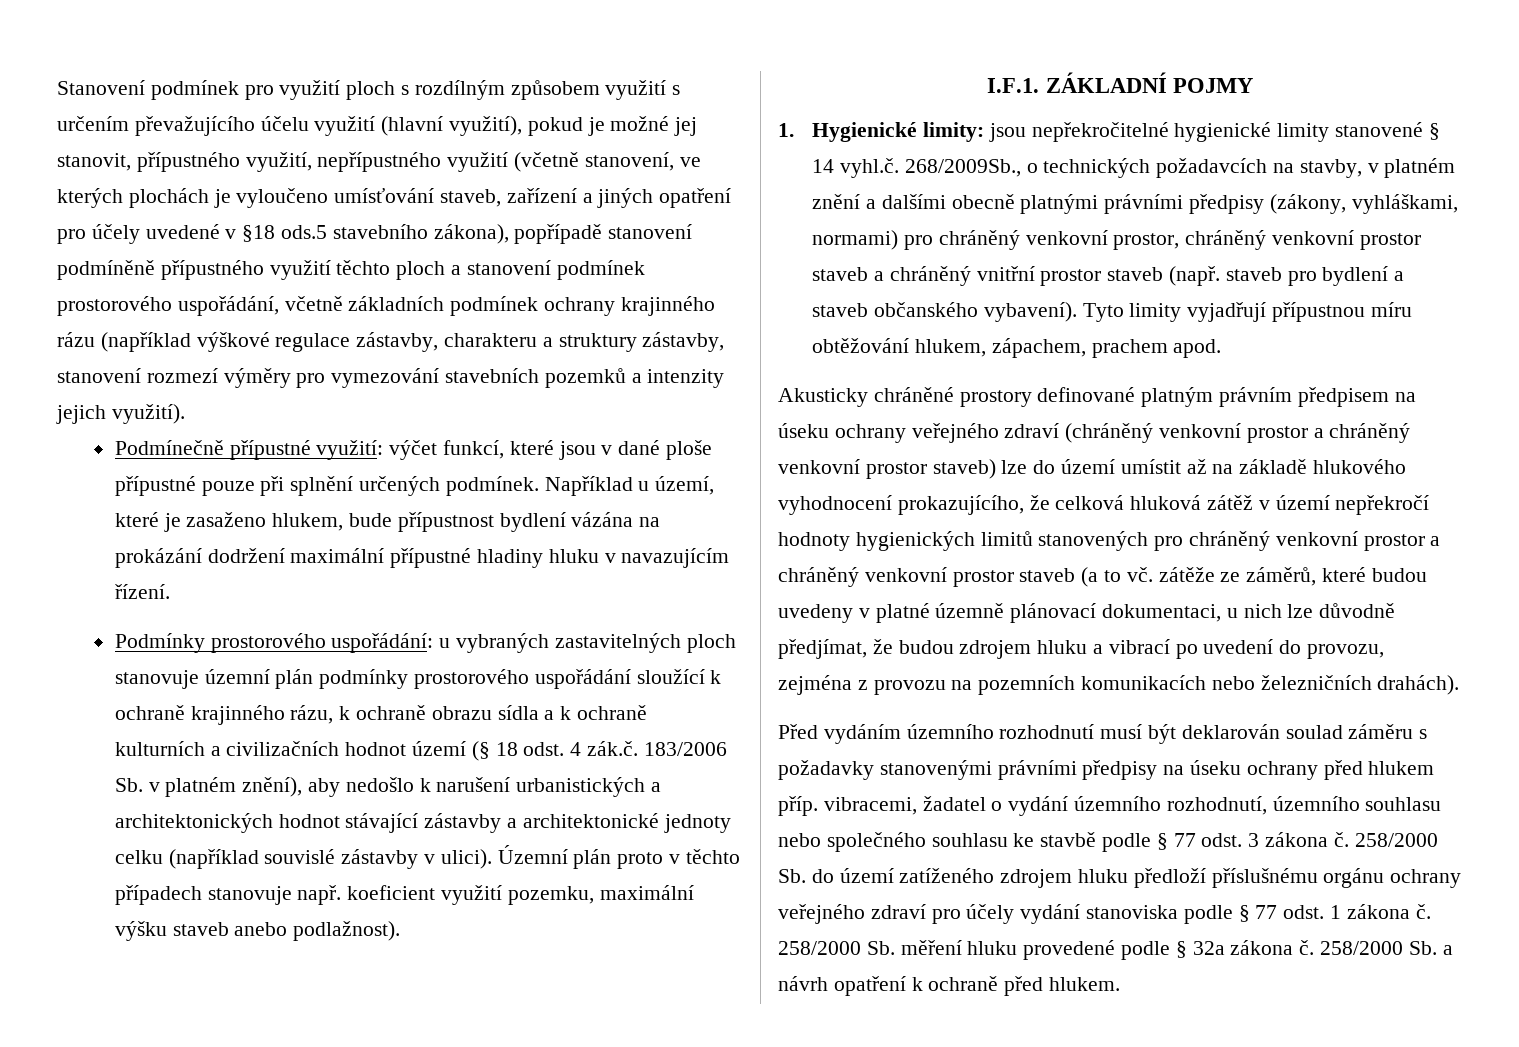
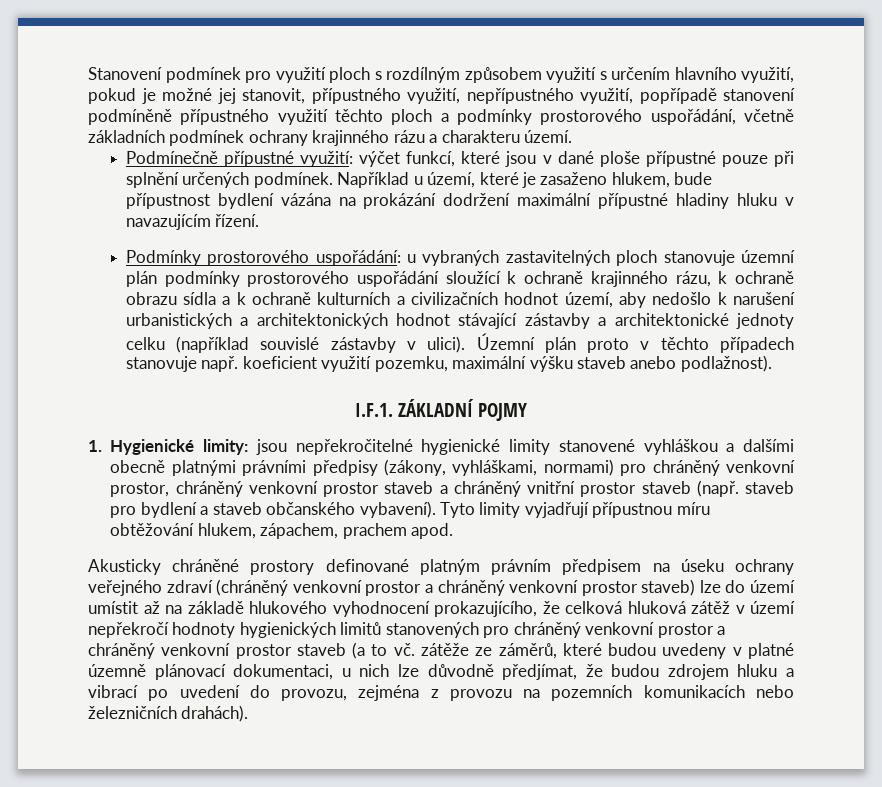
[134,116,523,136] převažujícího účelu využití (hlavní využití), -> [674,67,794,83] hlavního využití,
[447,152,701,172] [57,188,732,208] [57,224,509,244] využití (včetně stanovení, ve kterých plochách je vyloučeno umísťování staveb, zařízení a jiných opatření pro účely uvedené v §18 ods.5 stavebního zákona), -> [580,88,633,104] využití,
[466,260,645,280] stanovení podmínek -> [456,109,532,125] podmínky
[100,332,725,352] [57,368,725,388] [56,404,185,424] (například výškové regulace zástavby, charakteru a struktury zástavby, stanovení rozmezí výměry pro vymezování stavebních pozemků a intenzity jejich využití). -> [429,130,573,143] a charakteru území.
[412,741,727,761] [114,777,303,797] území (§ 18 odst. 4 zák.č. 183/2006 Sb. v platném znění), -> [564,292,613,308] území,
[1428,123,1440,140] [812,158,1456,178] [812,194,861,209] § 14 vyhl.č. 268/2009Sb., o technických požadavcích na stavby, v platném znění -> [643,439,718,455] vyhláškou
[778,724,1428,744] [778,760,1435,780] [778,796,1442,816] [778,832,1438,852] [778,868,1462,888] [778,904,1431,924] [778,940,1453,960] [778,976,1121,996] // Před vydáním územního rozhodnutí musí být deklarován soulad záměru s požadavky stanovenými právními předpisy na úseku ochrany před hlukem příp. vibracemi, žadatel o vydání územního rozhodnutí, územního souhlasu nebo společného souhlasu ke stavbě podle § 77 odst. 3 zákona č. 258/2000 Sb. do území zatíženého zdrojem hluku předloží příslušnému orgánu ochrany veřejného zdraví pro účely vydání stanoviska podle § 77 odst. 1 zákona č. 258/2000 Sb. měření hluku provedené podle § 32a zákona č. 258/2000 Sb. a návrh opatření k ochraně před hlukem. -> (249, 713) none

